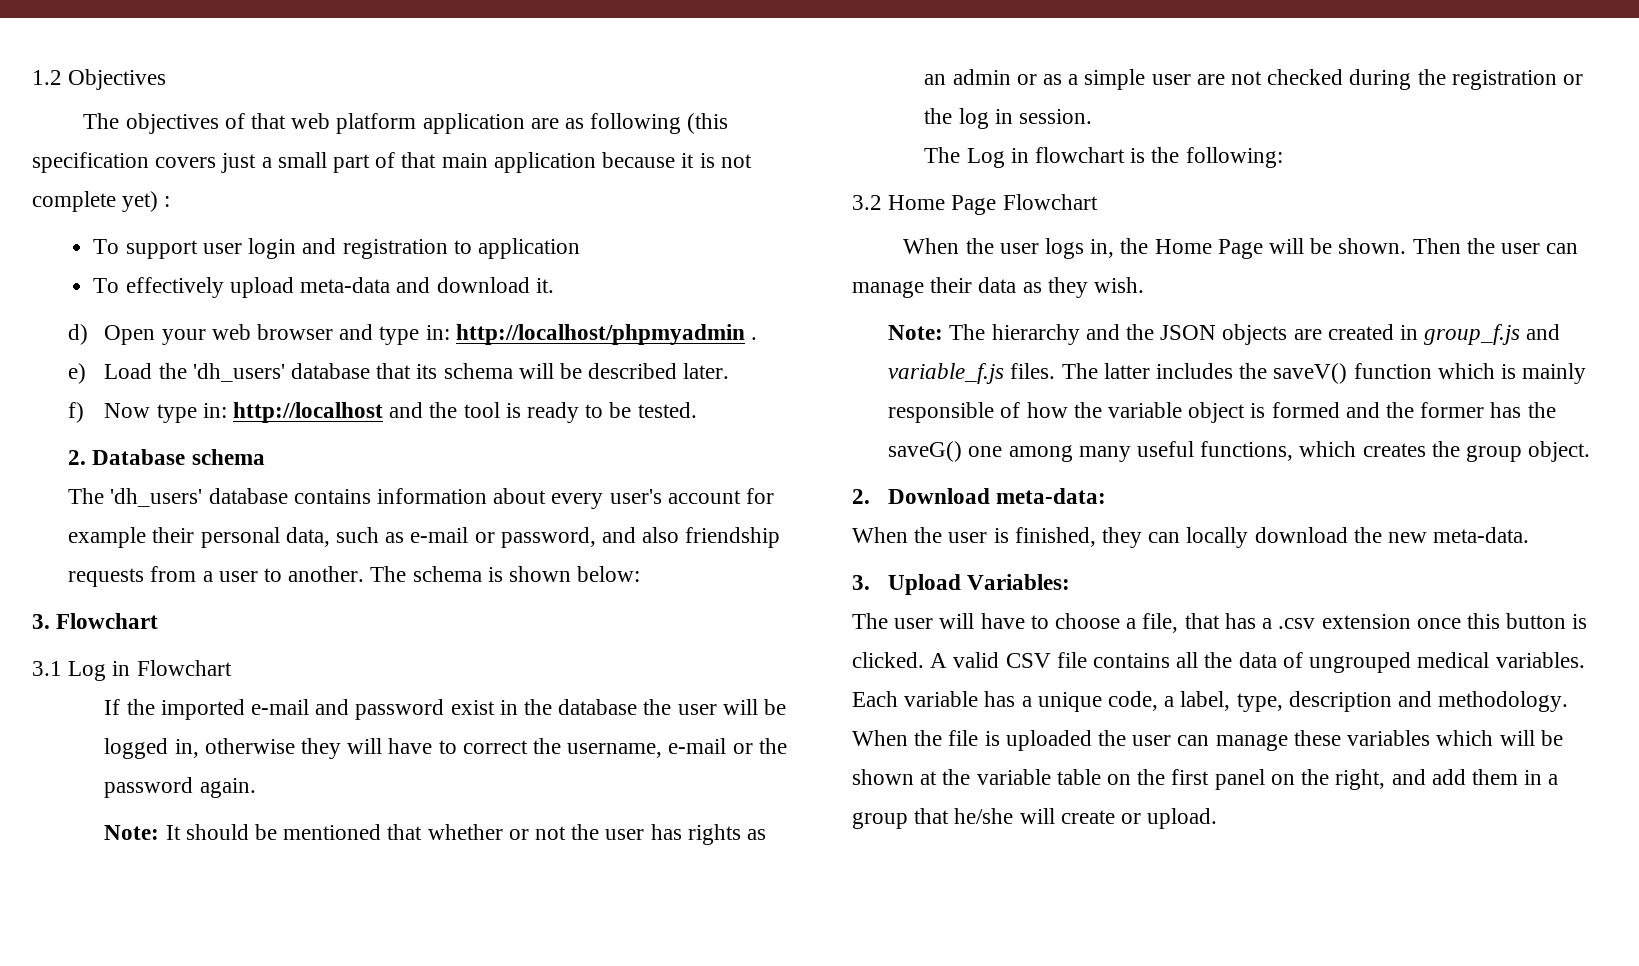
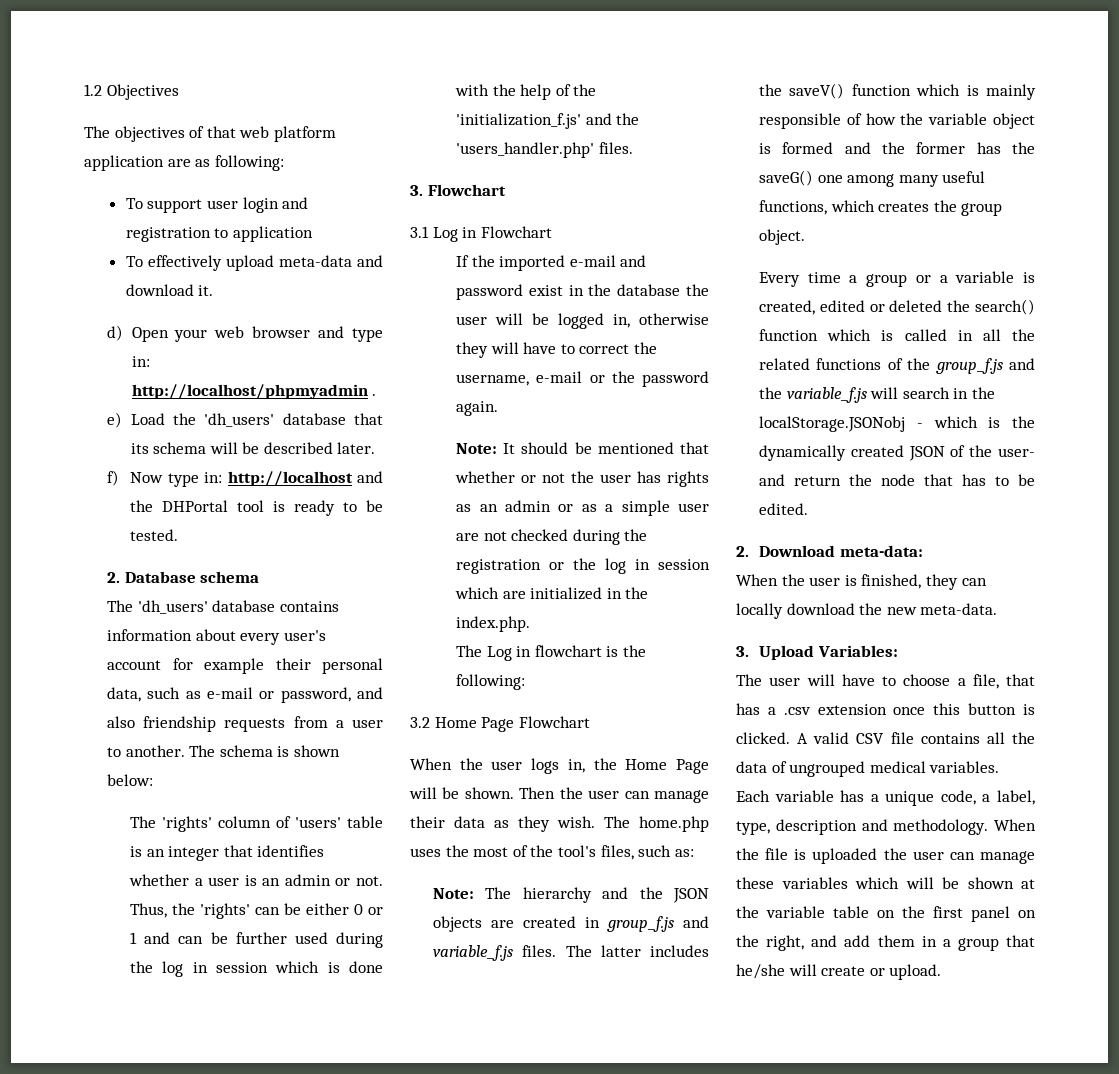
[590,113,729,134] [32,152,752,173] [32,191,171,212] following (this specification covers just a small part of that main application because it is not complete yet) : -> [214,155,284,171] following:
(458, 410) none -> [162,500,229,512] DHPortal
(641, 574) none -> [130,816,383,832] [130,845,325,861] [129,874,384,886] [130,903,384,919] [130,932,383,948] [130,961,383,977] [455,84,597,100] [456,113,640,129] [456,142,633,158] // The 'rights' column of 'users' table is an integer that identifies whether a user is an admin or not. Thus, the 'rights' can be either 0 or 1 and can be further used during the log in session which is done with the help of the 'initialization_f.js' and the 'users_handler.php' files.
[1018,109,1092,124] session. -> [658,559,710,570] [455,587,649,600] [456,616,531,632] session which are initialized in the index.php.
(1145, 285) none -> [604,816,709,832] [410,845,694,860] The home.php uses the most of the tool's files, such as:
(1591, 451) none -> [759,271,1035,287] [759,299,1035,315] [759,329,1035,341] [759,358,1035,374] [759,387,995,403] [759,416,1035,432] [759,445,1035,461] [759,474,1035,486] [759,503,809,515] // Every time a group or a variable is created, edited or deleted the search() function which is called in all the related functions of the group_f.js and the variable_f.js will search in the localStorage.JSONobj - which is the dynamically created JSON of the user- and return the node that has to be edited.

